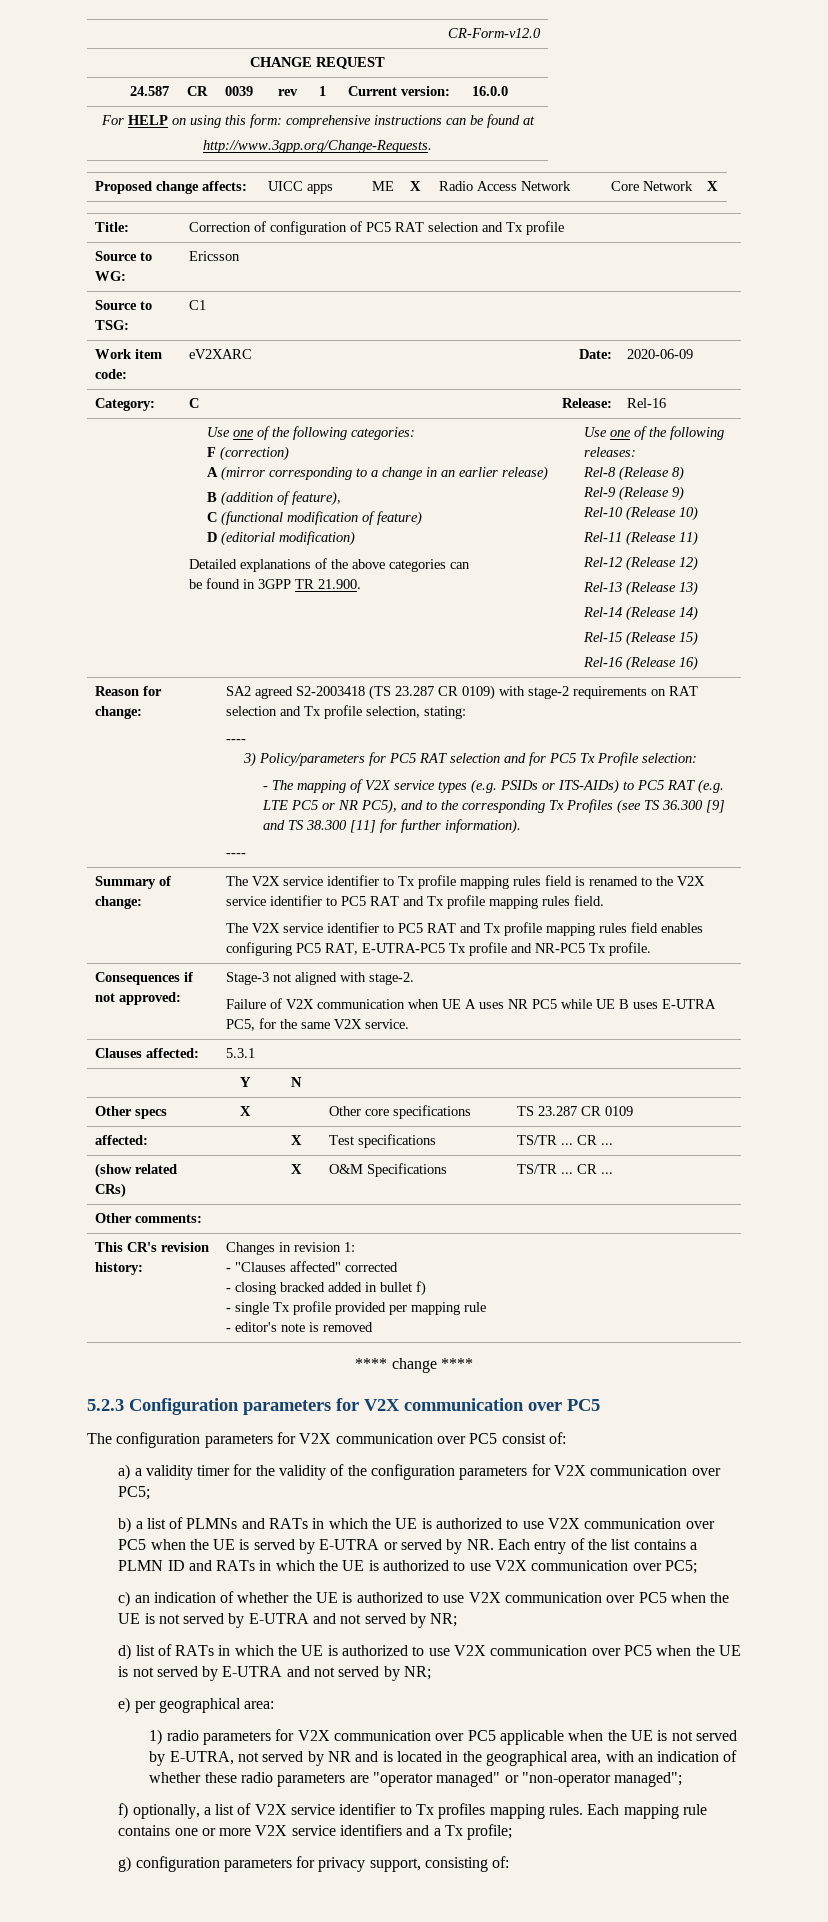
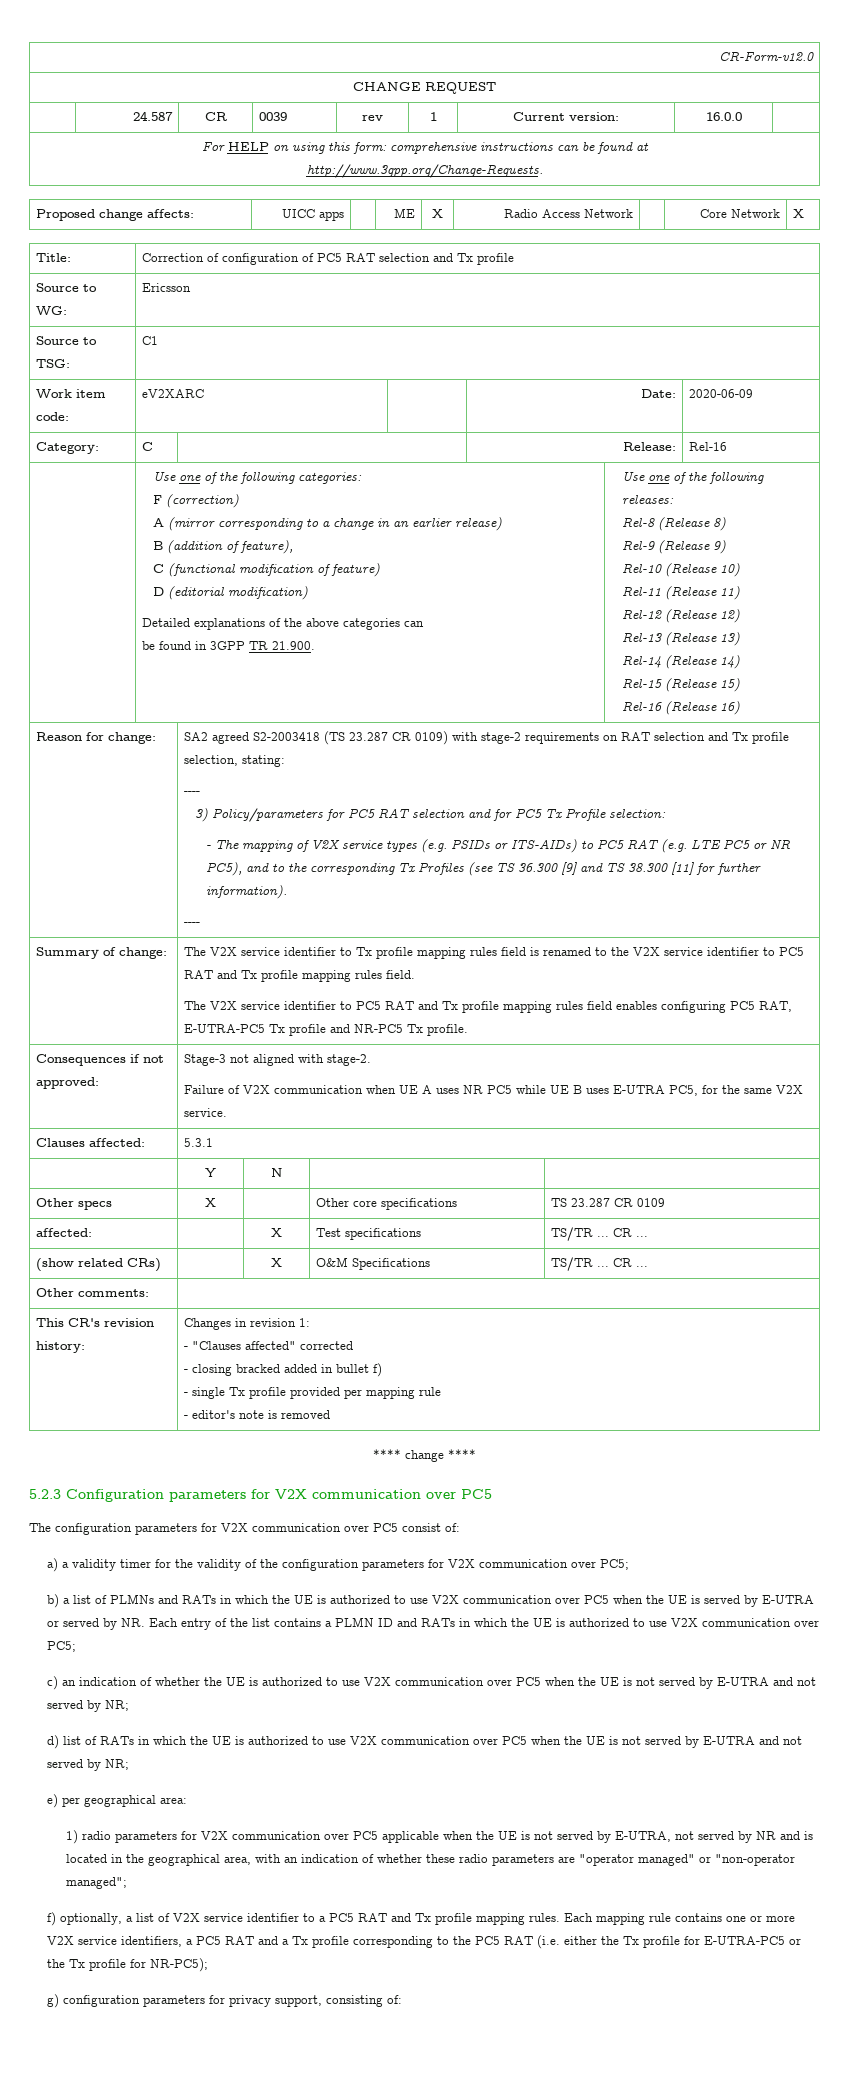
[416,1803,486,1819] Tx profiles -> [319,1913,473,1925] a PC5 RAT and Tx profile
[340,1824,513,1840] identifiers and a Tx profile; -> [121,1935,802,1949] [47,1958,209,1972] identifiers, a PC5 RAT and a Tx profile corresponding to the PC5 RAT (i.e. either the Tx profile for E-UTRA-PC5 or the Tx profile for NR-PC5);

